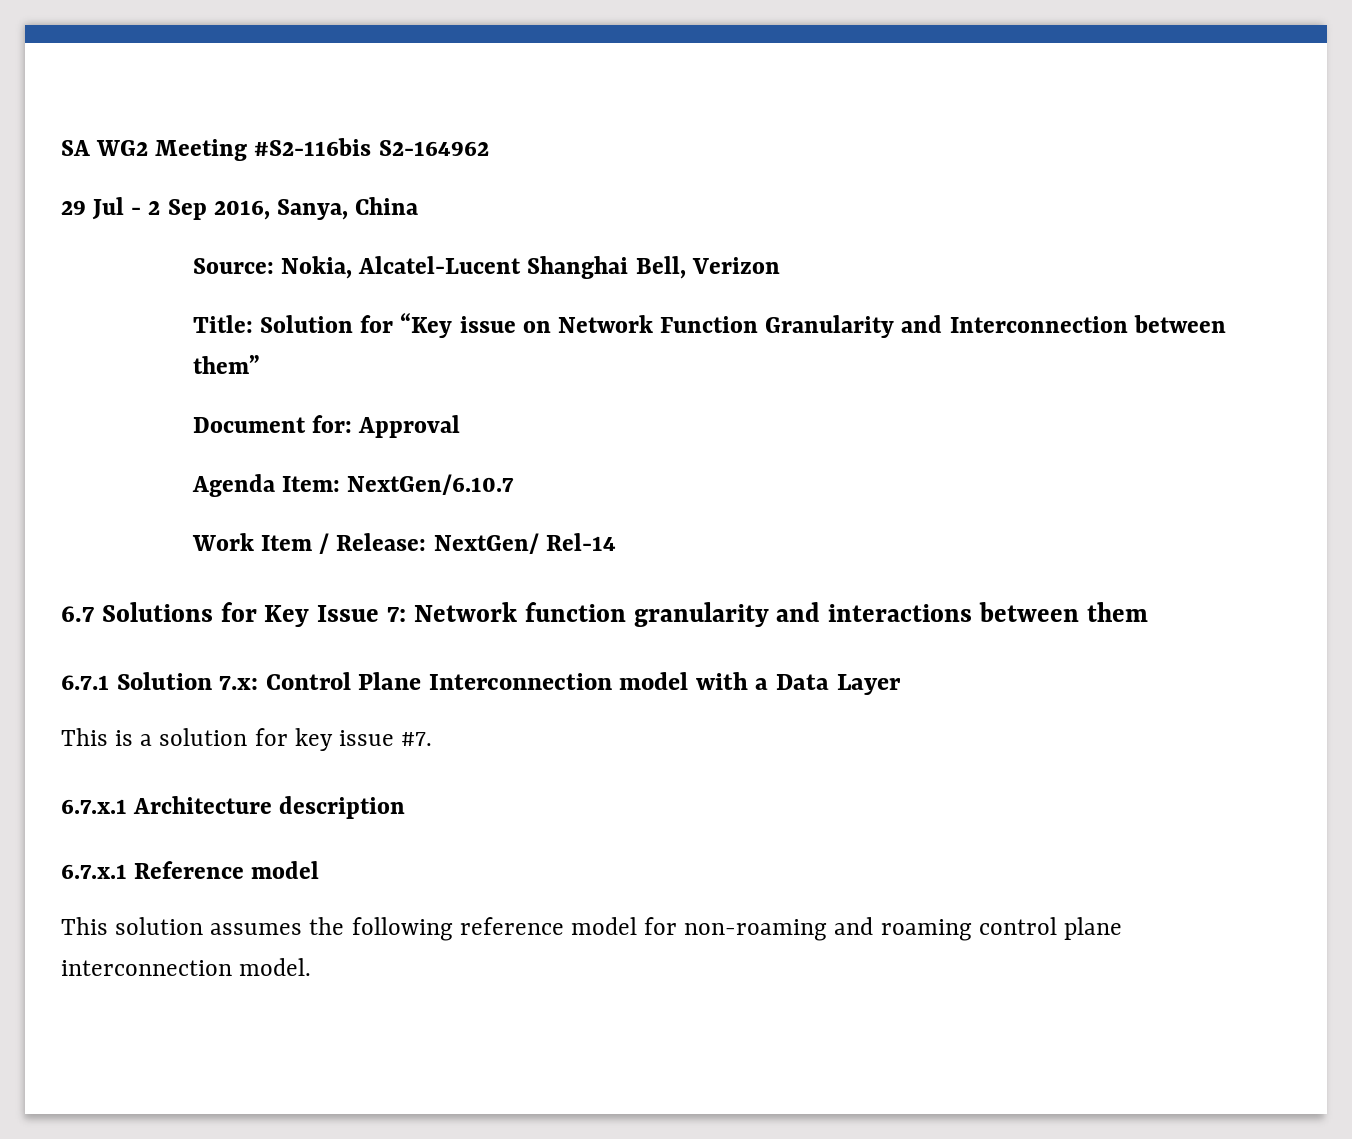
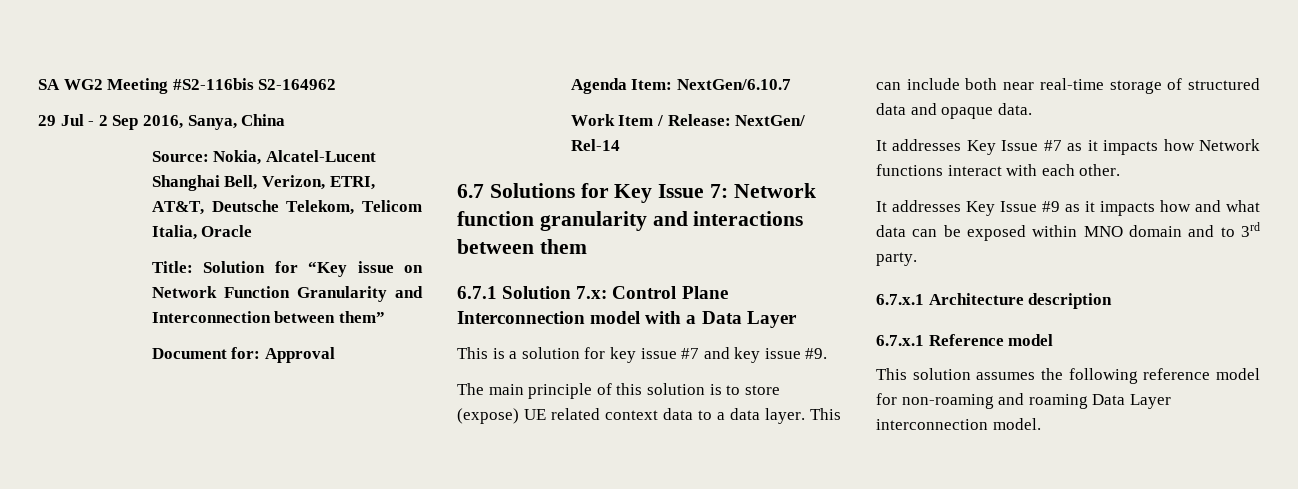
[691,257,780,274] Verizon -> [262,175,375,190] [151,200,423,215] [151,225,253,240] Verizon, ETRI, AT&T, Deutsche Telekom, Telicom Italia, Oracle
[401,732,433,746] #7. -> [681,347,828,363] [457,383,780,399] [457,408,841,424] [876,78,1260,94] [876,103,1032,119] [876,139,1260,155] [876,164,1121,176] [876,200,1260,216] [876,222,1260,241] [876,252,917,266] #7 and key issue #9. // The main principle of this solution is to store (expose) UE related context data to a data layer. This can include both near real-time storage of structured data and opaque data. // It addresses Key Issue #7 as it impacts how Network functions interact with each other. // It addresses Key Issue #9 as it impacts how and what data can be exposed within MNO domain and to 3rd party.
[978,917,1122,940] control plane -> [1092,394,1171,409] Data Layer

